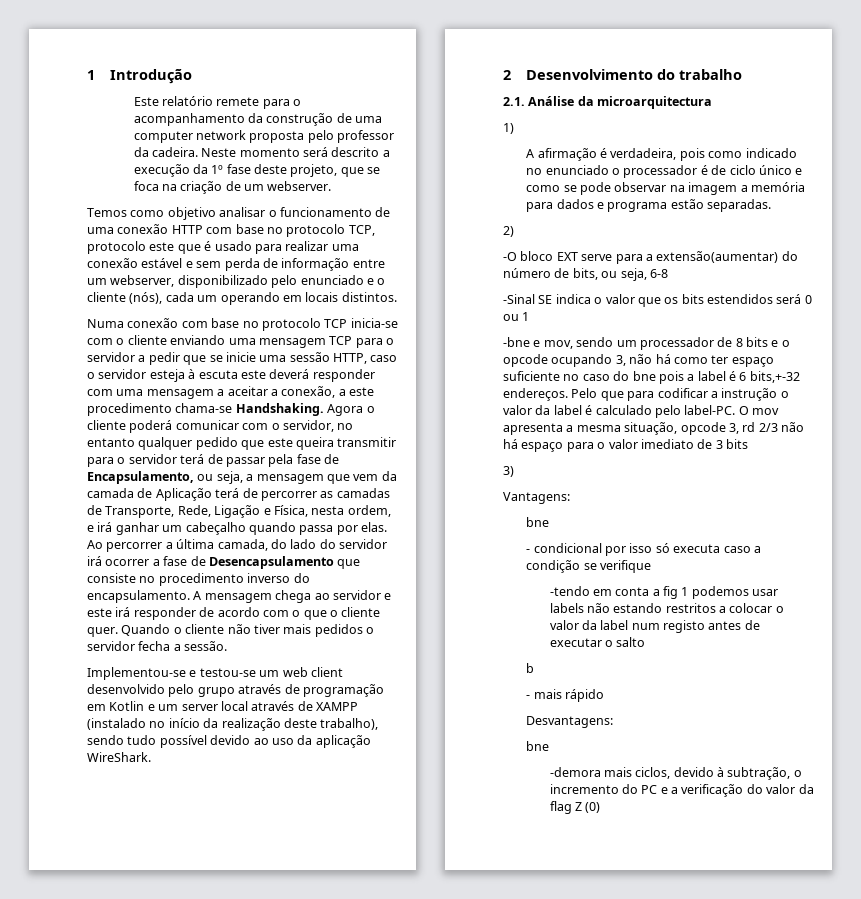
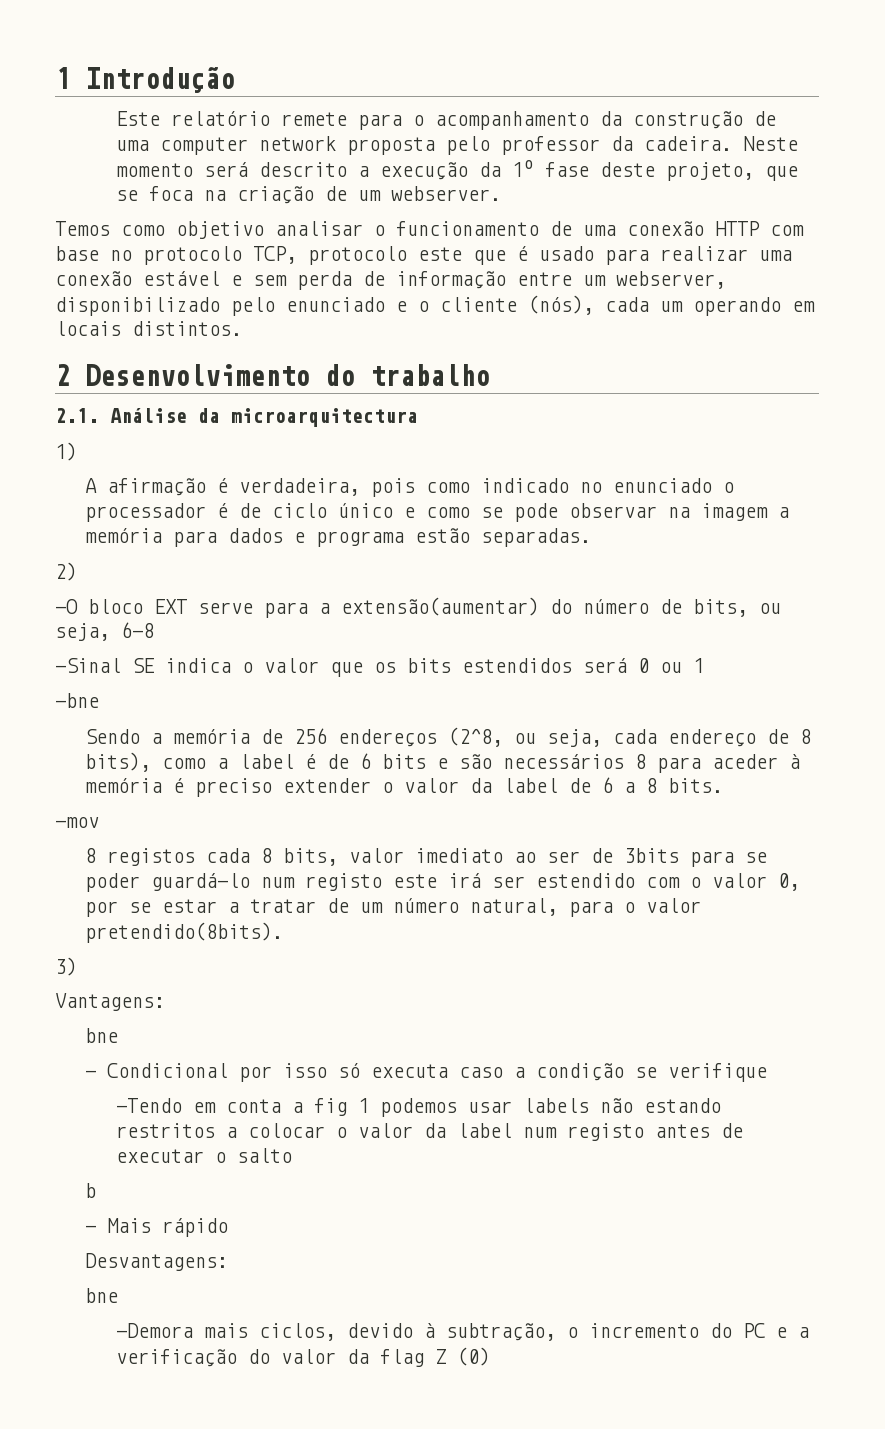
[87,318,398,331] [87,335,394,348] [87,352,398,365] [87,369,375,382] [87,386,374,399] [87,403,375,416] [87,420,354,433] [87,437,397,450] [87,454,339,467] [87,471,397,484] [87,488,390,501] [87,505,391,518] [87,522,387,535] [87,539,387,552] [87,556,361,569] [87,573,310,586] [87,590,392,603] [87,607,381,620] [87,624,374,637] [87,641,228,651] [87,667,343,680] [87,684,384,697] [87,701,358,711] [87,718,379,731] [87,735,371,748] [87,752,151,762] // Numa conexão com base no protocolo TCP inicia-se com o cliente enviando uma mensagem TCP para o servidor a pedir que se inicie uma sessão HTTP, caso o servidor esteja à escuta este deverá responder com uma mensagem a aceitar a conexão, a este procedimento chama-se Handshaking. Agora o cliente poderá comunicar com o servidor, no entanto qualquer pedido que este queira transmitir para o servidor terá de passar pela fase de Encapsulamento, ou seja, a mensagem que vem da camada de Aplicação terá de percorrer as camadas de Transporte, Rede, Ligação e Física, nesta ordem, e irá ganhar um cabeçalho quando passa por elas. Ao percorrer a última camada, do lado do servidor irá ocorrer a fase de Desencapsulamento que consiste no procedimento inverso do encapsulamento. A mensagem chega ao servidor e este irá responder de acordo com o que o cliente quer. Quando o cliente não tiver mais pedidos o servidor fecha a sessão. // Implementou-se e testou-se um web client desenvolvido pelo grupo através de programação em Kotlin e um server local através de XAMPP (instalado no início da realização deste trabalho), sendo tudo possível devido ao uso da aplicação WireShark. -> (242, 328) none
[533,337,790,350] [503,354,774,367] [503,371,800,384] [503,388,789,401] [503,405,779,418] [503,422,804,435] [503,439,748,452] e mov, sendo um processador de 8 bits e o opcode ocupando 3, não há como ter espaço suficiente no caso do bne pois a label é 6 bits,+-32 endereços. Pelo que para codificar a instrução o valor da label é calculado pelo label-PC. O mov apresenta a mesma situação, opcode 3, rd 2/3 não há espaço para o valor imediato de 3 bits -> [85,727,812,747] [85,752,801,773] [85,777,724,797] [55,817,99,828] [85,848,768,867] [85,873,801,892] [85,898,702,917] [85,922,284,943] // Sendo a memória de 256 endereços (2^8, ou seja, cada endereço de 8 bits), como a label é de 6 bits e são necessários 8 para aceder à memória é preciso extender o valor da label de 6 a 8 bits. // -mov // 8 registos cada 8 bits, valor imediato ao ser de 3bits para se poder guardá-lo num registo este irá ser estendido com o valor 0, por se estar a tratar de um número natural, para o valor pretendido(8bits).
[533,543,602,553] condicional -> [107,1063,229,1078] Condicional
[549,586,590,596] -tendo -> [115,1098,182,1113] -Tendo
[533,689,562,699] mais -> [107,1218,152,1233] Mais
[549,767,601,777] -demora -> [115,1323,193,1338] -Demora

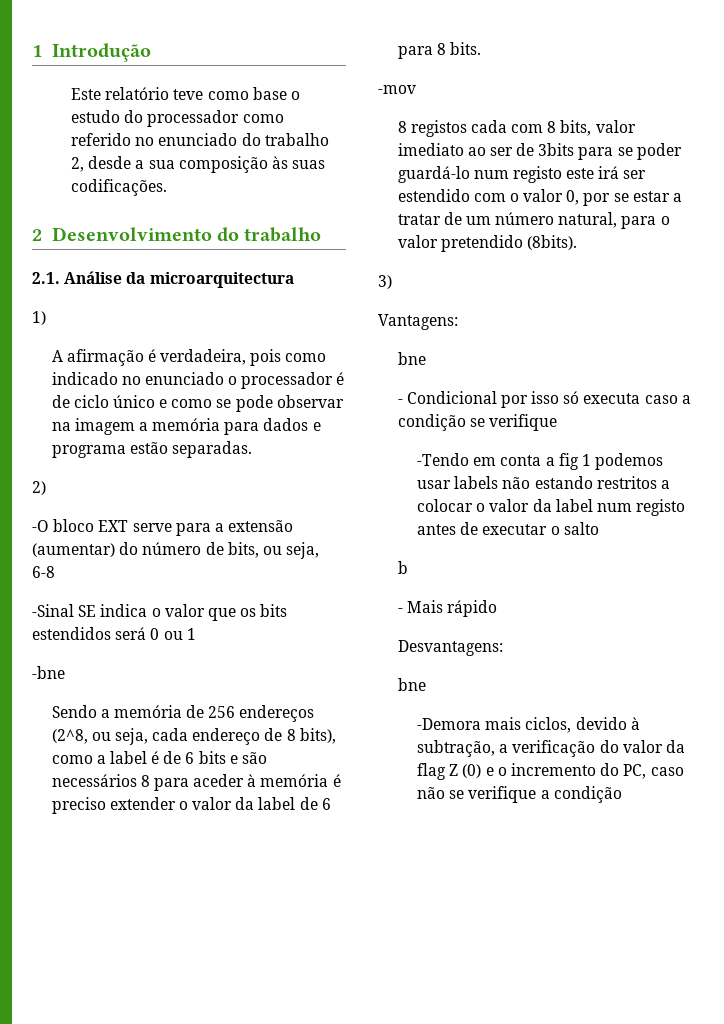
[280,111,776,130] [115,136,798,155] [115,160,798,181] [115,186,501,204] [55,221,804,239] [55,246,792,265] [55,271,726,290] [55,295,815,316] [55,321,242,336] remete para o acompanhamento da construção de uma computer network proposta pelo professor da cadeira. Neste momento será descrito a execução da 1º fase deste projeto, que se foca na criação de um webserver. // Temos como objetivo analisar o funcionamento de uma conexão HTTP com base no protocolo TCP, protocolo este que é usado para realizar uma conexão estável e sem perda de informação entre um webserver, disponibilizado pelo enunciado e o cliente (nós), cada um operando em locais distintos. -> [173,87,301,100] [71,110,284,127] [71,133,329,146] [71,156,326,173] [71,179,168,196] teve como base o estudo do processador como referido no enunciado do trabalho 2, desde a sua composição às suas codificações.
[341,597,539,616] extensão(aumentar) -> [228,520,294,532] [32,543,115,557] extensão (aumentar)
[624,782,636,793] a -> [397,46,433,59] para
(251, 855) none -> [511,124,544,133] com
[85,922,284,943] pretendido(8bits). -> [440,235,577,252] pretendido (8bits).
[566,1323,787,1338] o incremento do PC e -> (496, 748) none
(490, 1356) none -> [485,763,684,779] [417,786,622,803] e o incremento do PC, caso não se verifique a condição

